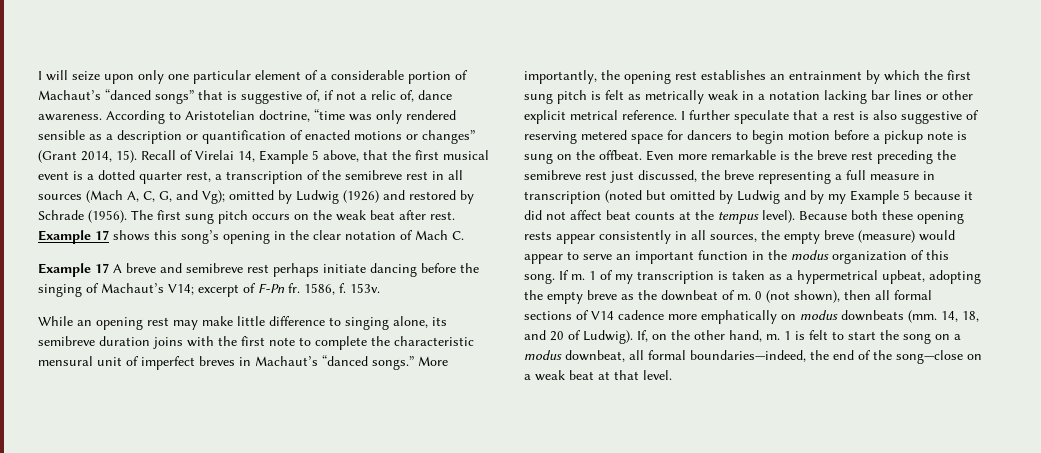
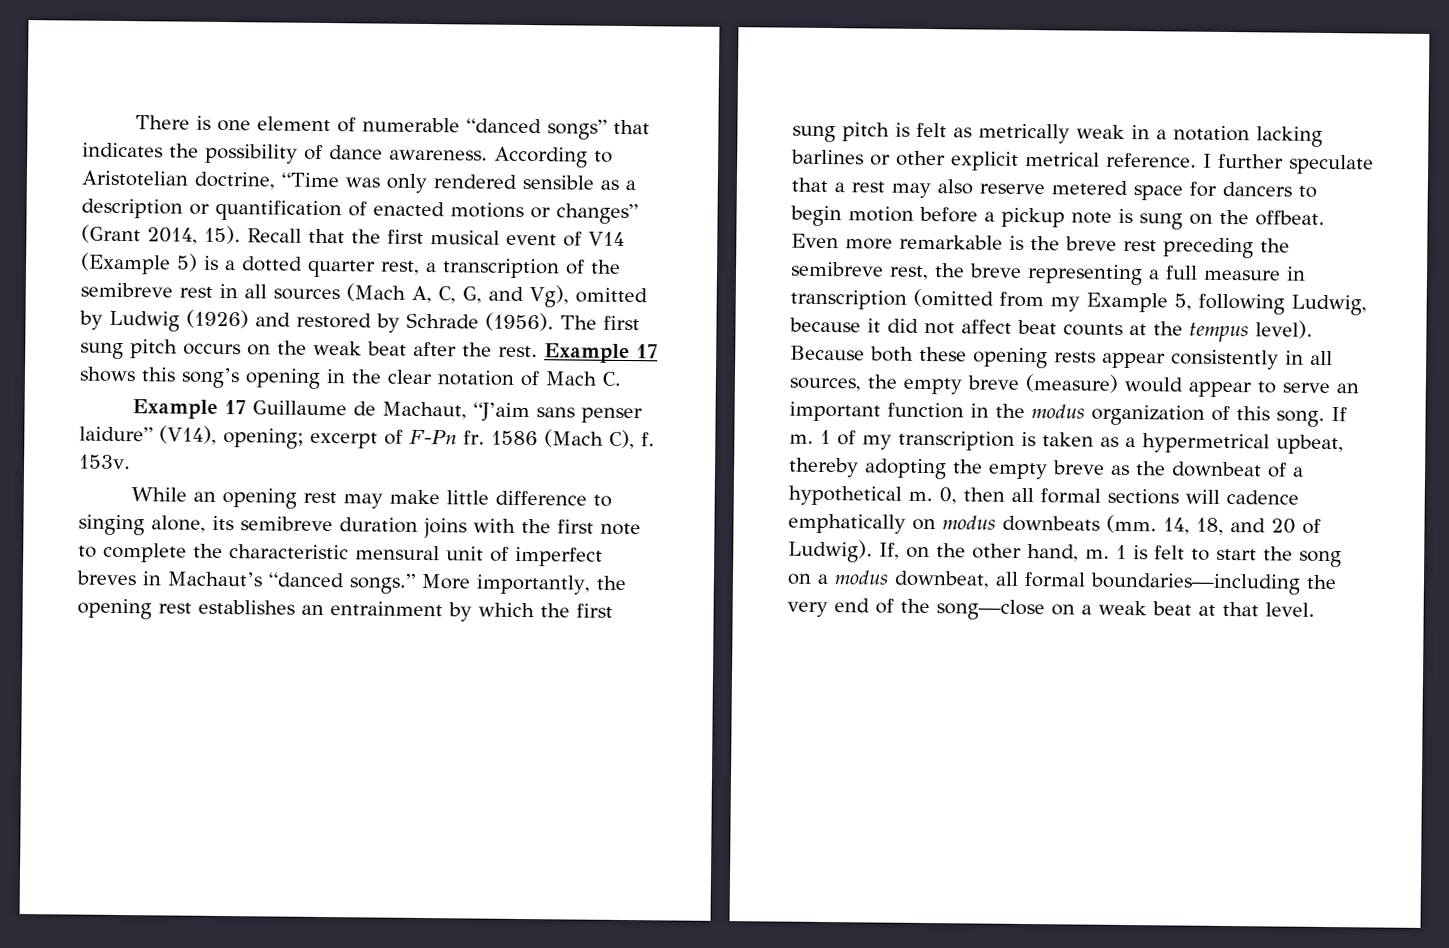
[38,70,468,84] [38,89,414,104] I will seize upon only one particular element of a considerable portion of Machaut’s “danced songs” that is suggestive of, if not a relic of, -> [134,115,650,140] [82,142,323,164] There is one element of numerable “danced songs” that indicates the possibility of
[314,109,345,120] “time -> [281,172,339,188] “Time
[180,150,359,164] of Virelai 14, Example 5 above, -> (302, 235) none
(69, 175) none -> [563,231,625,247] [80,252,198,275] of V14 (Example 5)
[202,190,225,204] Vg); -> [529,285,569,308] Vg),
(426, 215) none -> [462,342,492,357] the
[113,263,479,277] [38,283,194,297] A breve and semibreve rest perhaps initiate dancing before the singing of Machaut’s V14; -> [251,400,643,424] [79,425,304,449] Guillaume de Machaut, “J’aim sans penser laidure” (V14), opening;
[304,283,335,295] 1586, -> [490,429,635,450] 1586 (Mach C),
[871,90,922,100] bar lines -> [791,149,864,165] barlines
[859,110,979,124] [524,131,577,144] is also suggestive of reserving -> [891,179,1045,199] may also reserve
[585,170,697,183] rest just discussed, -> [889,265,929,281] rest,
[605,190,910,204] (noted but omitted by Ludwig and by my Example 5 -> [913,288,1367,316] (omitted from my Example 5, following Ludwig,
(925, 277) none -> [788,457,859,478] thereby
[737,290,932,303] [524,310,697,320] m. 0 (not shown), then all formal sections of V14 cadence more -> [1293,466,1304,477] [788,485,1299,506] a hypothetical m. 0, then all formal sections will cadence
[690,350,829,362] boundaries—indeed, the -> [1090,572,1337,595] [787,601,828,618] boundaries—including the very

